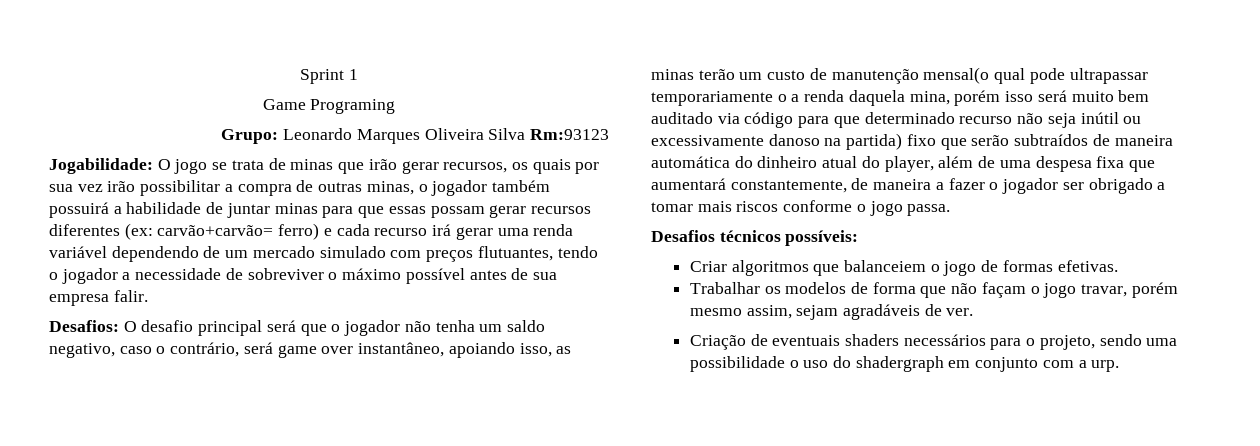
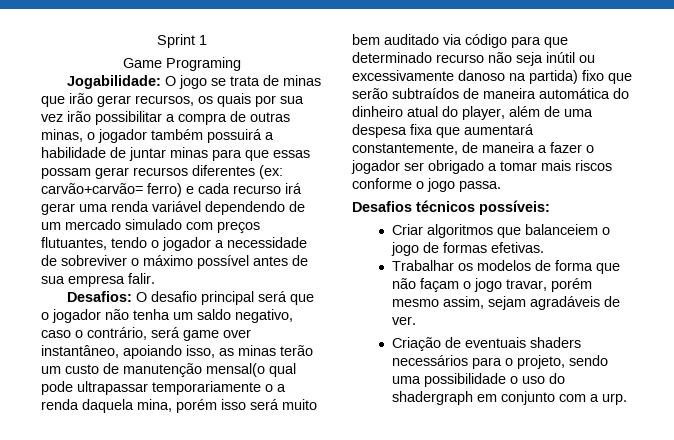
[221,128,610,144] // Grupo: Leonardo Marques Oliveira Silva Rm:93123 -> (241, 64) none

